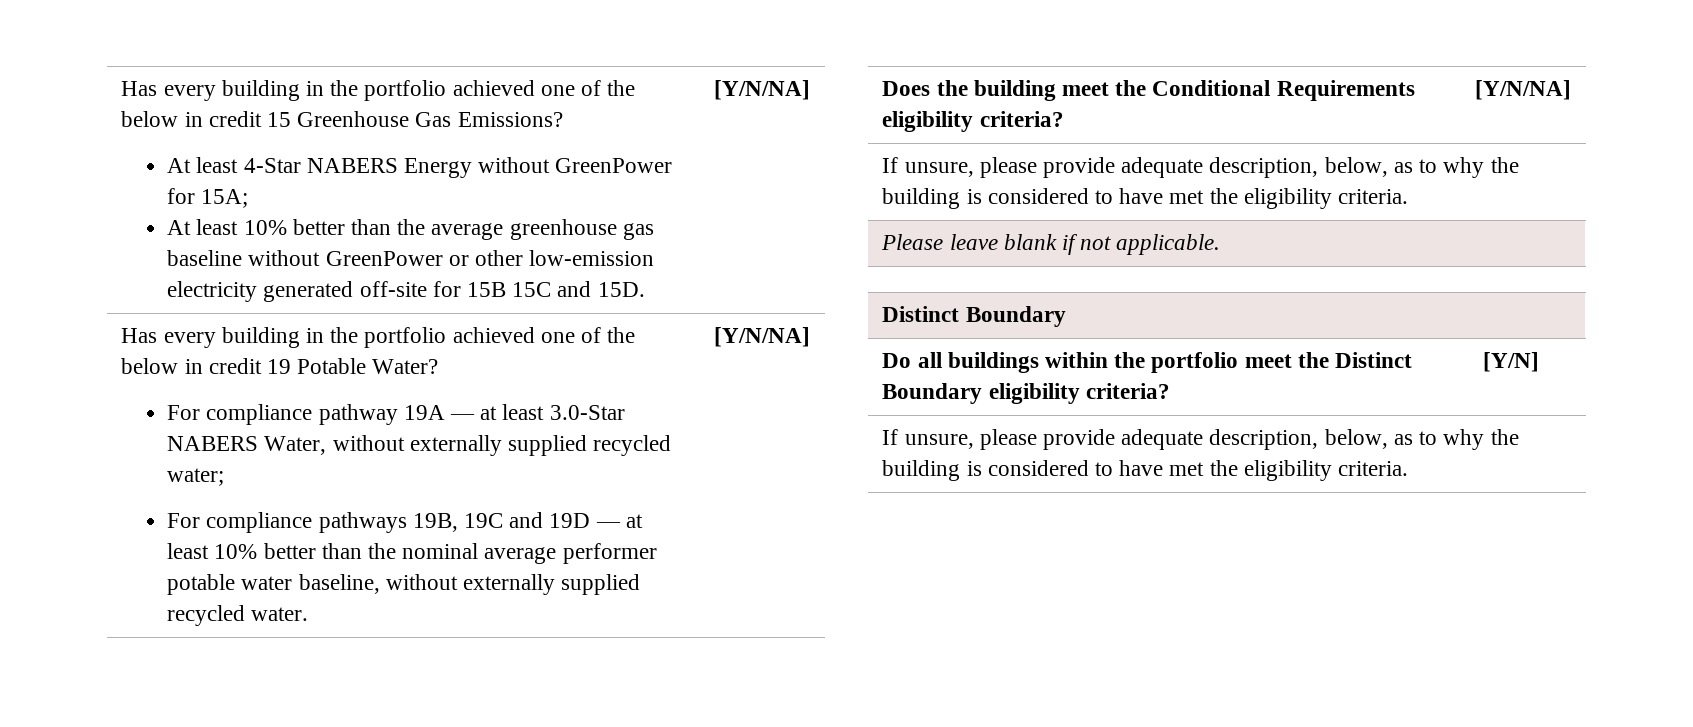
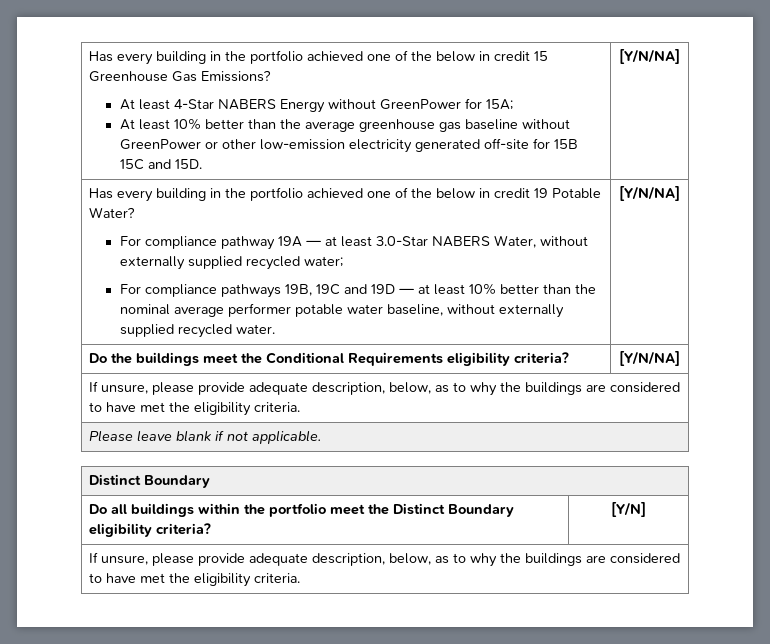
[882,80,1056,101] Does the building -> [88,352,199,366] Do the buildings
[882,188,982,209] building is -> [524,382,606,395] buildings are
[882,460,982,481] building is -> [524,553,606,566] buildings are

